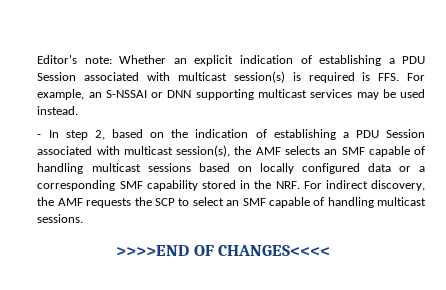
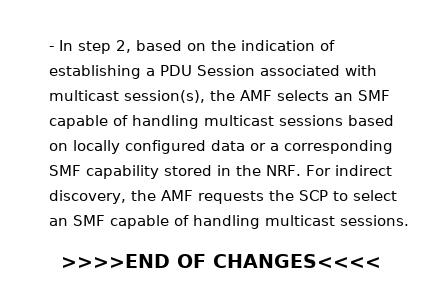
[37,55,425,66] [37,71,425,83] [37,89,425,100] [37,106,79,115] Editor's note: Whether an explicit indication of establishing a PDU Session associated with multicast session(s) is required is FFS. For example, an S-NSSAI or DNN supporting multicast services may be used instead. // -> (49, 48) none

